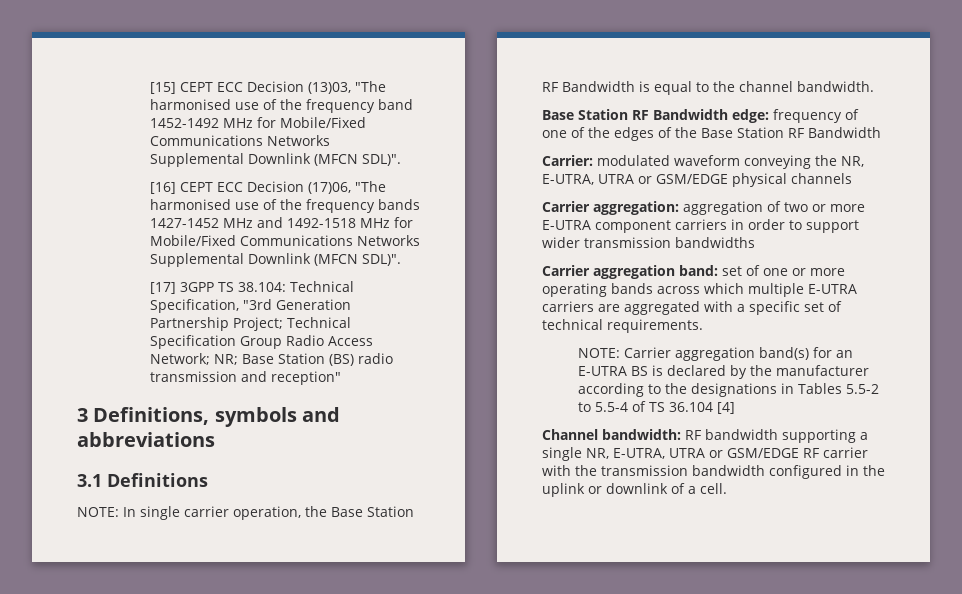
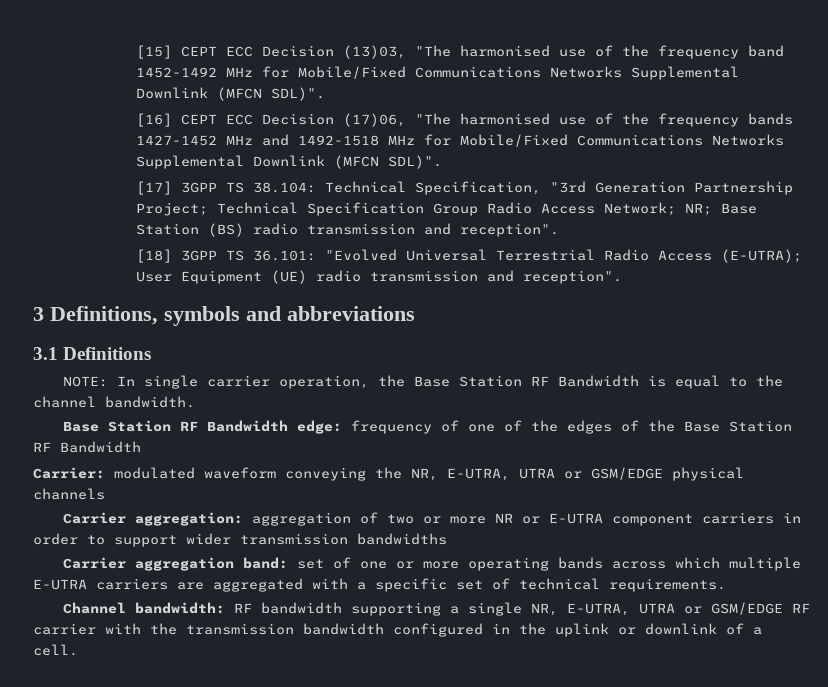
[270,371,341,385] reception" -> [460,223,560,237] [136,249,803,263] [136,270,623,284] reception". // [18] 3GPP TS 36.101: "Evolved Universal Terrestrial Radio Access (E-UTRA); User Equipment (UE) radio transmission and reception".
(865, 208) none -> [494,513,540,524] NR or
[578,347,854,361] [578,365,870,379] [578,383,880,397] [578,401,736,414] // NOTE: Carrier aggregation band(s) for an E-UTRA BS is declared by the manufacturer according to the designations in Tables 5.5-2 to 5.5-4 of TS 36.104 [4] -> (726, 585) none

